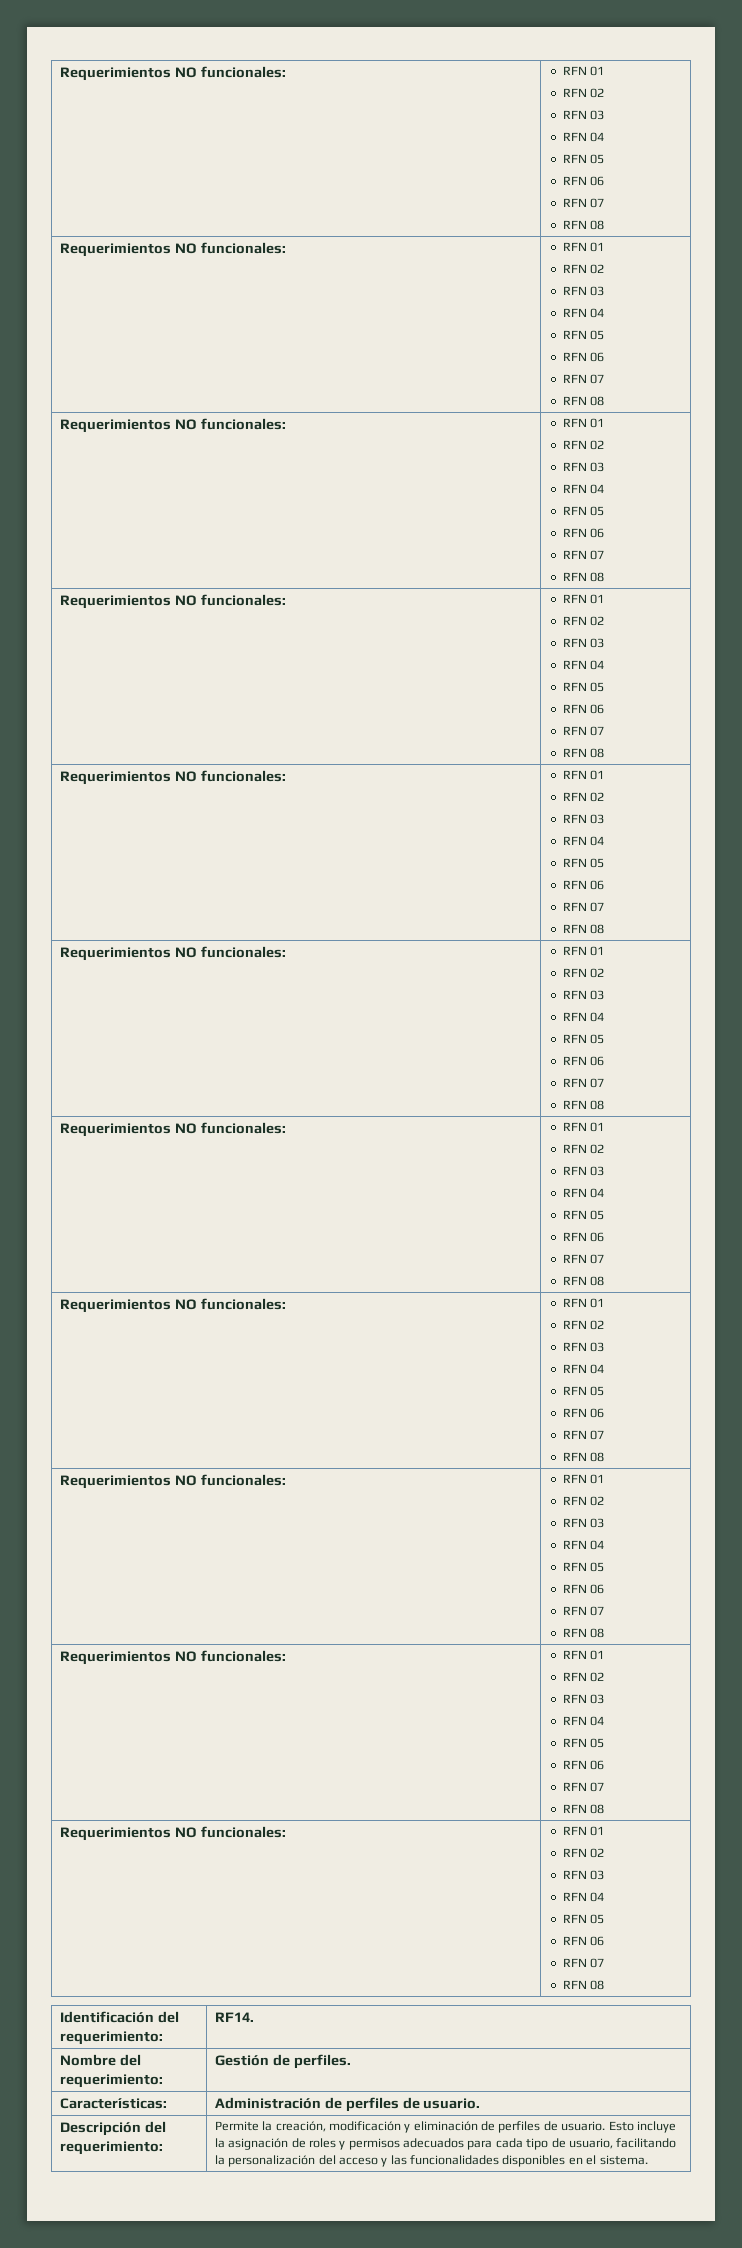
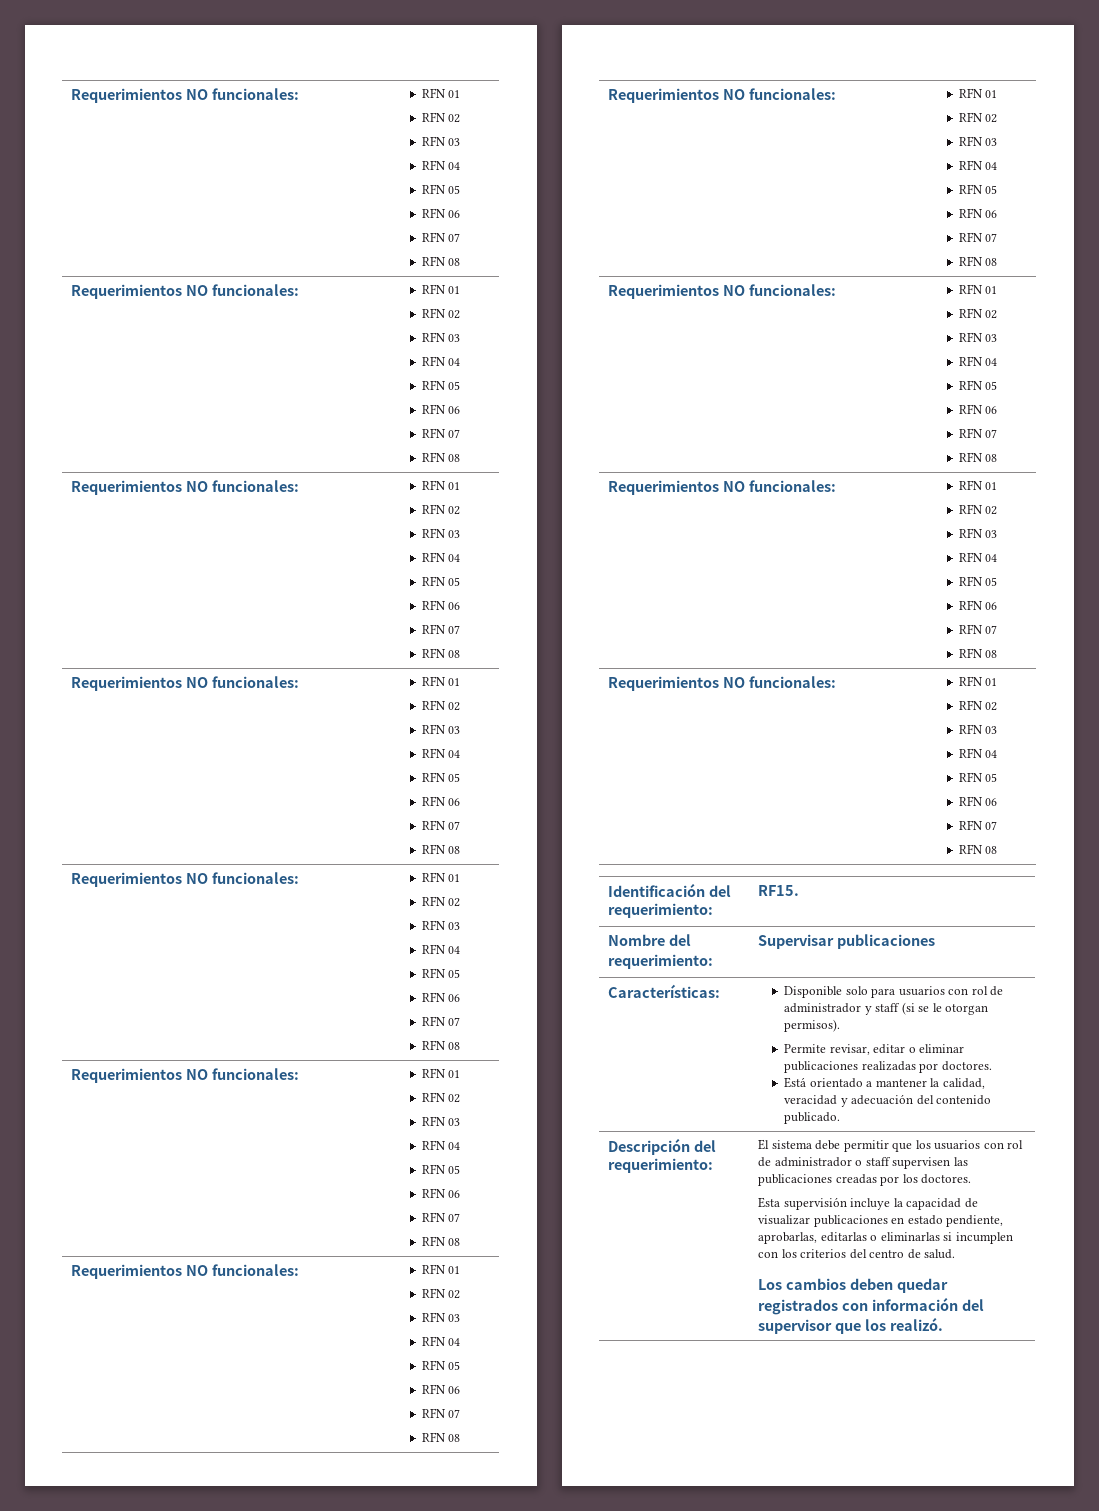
[214,2012,254,2022] RF14. -> [758,885,800,896] RF15.
[214,2054,351,2069] [59,2098,167,2109] [214,2097,481,2112] [59,2121,166,2136] [59,2141,163,2155] [214,2121,676,2133] [214,2138,677,2150] [214,2155,648,2167] Gestión de perfiles. // Características: | Administración de perfiles de usuario. // Descripción del requerimiento: | Permite la creación, modificación y eliminación de perfiles de usuario. Esto incluye la asignación de roles y permisos adecuados para cada tipo de usuario, facilitando la personalización del acceso y las funcionalidades disponibles en el sistema. -> [758,934,936,949] [608,984,721,998] [784,986,1004,998] [784,1002,989,1015] [784,1019,841,1032] [784,1044,965,1055] [784,1061,992,1073] [784,1077,985,1089] [784,1094,992,1107] [784,1112,841,1124] [608,1138,717,1155] [608,1158,714,1173] [758,1139,1024,1152] [758,1157,968,1169] [758,1174,972,1186] [758,1197,978,1210] [758,1215,1004,1227] [758,1232,1013,1244] [758,1249,956,1259] [758,1278,948,1293] [758,1297,984,1315] [758,1317,943,1334] Supervisar publicaciones // Características: | Disponible solo para usuarios con rol de administrador y staff (si se le otorgan permisos). // Permite revisar, editar o eliminar publicaciones realizadas por doctores. // Está orientado a mantener la calidad, veracidad y adecuación del contenido publicado. // Descripción del requerimiento: | El sistema debe permitir que los usuarios con rol de administrador o staff supervisen las publicaciones creadas por los doctores. // Esta supervisión incluye la capacidad de visualizar publicaciones en estado pendiente, aprobarlas, editarlas o eliminarlas si incumplen con los criterios del centro de salud. // Los cambios deben quedar registrados con información del supervisor que los realizó.

